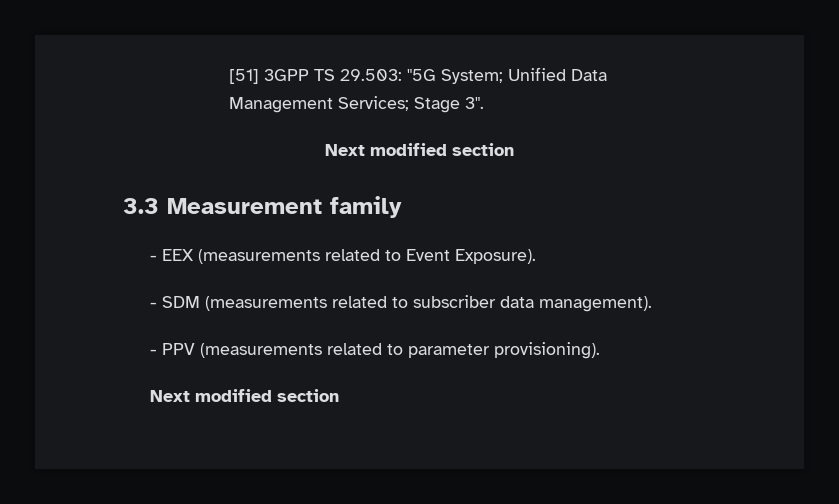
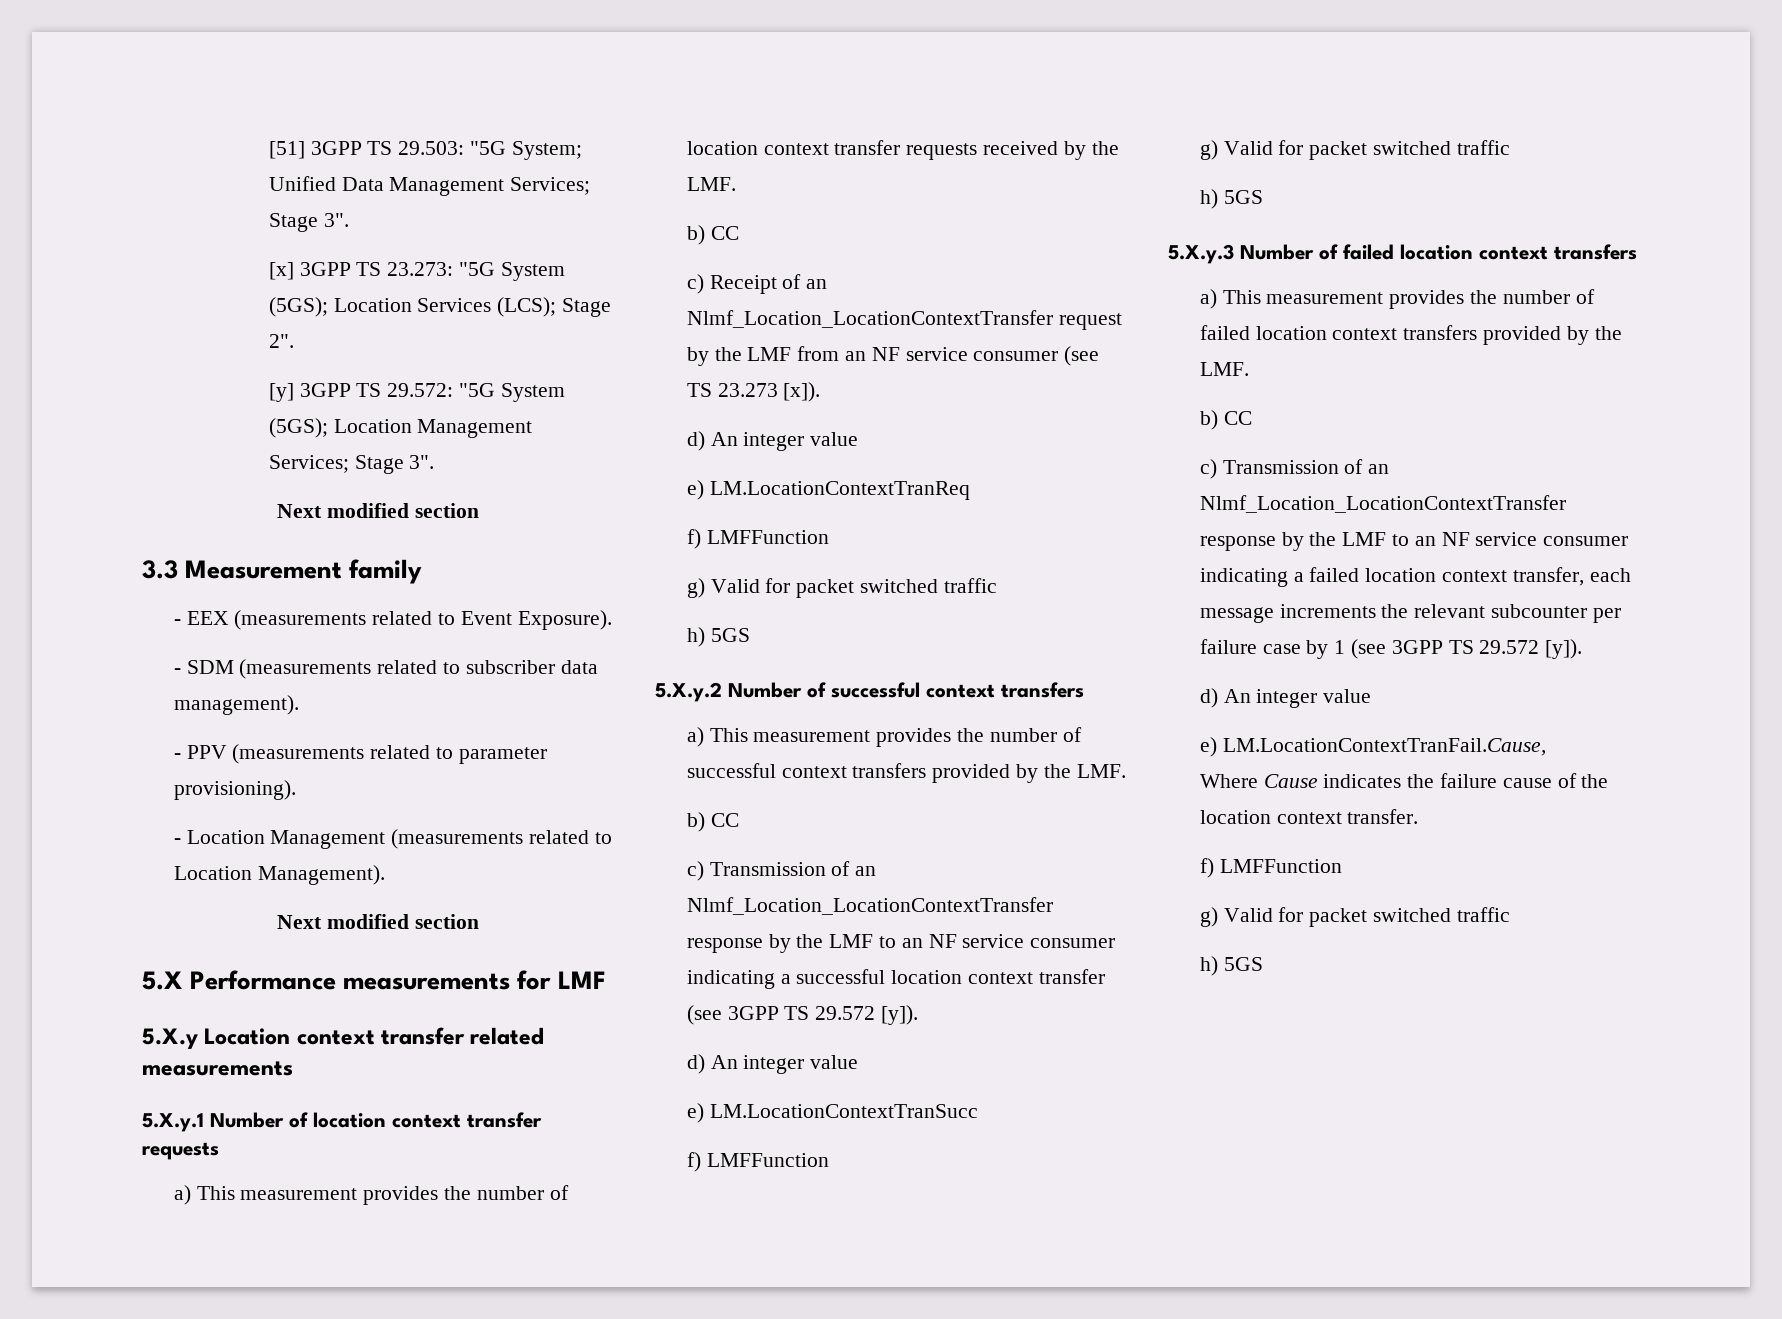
(485, 103) none -> [268,262,565,281] [268,297,611,317] [268,334,294,348] [268,383,565,402] [268,418,533,438] [268,455,435,474] // [x] 3GPP TS 23.273: "5G System (5GS); Location Services (LCS); Stage 2". // [y] 3GPP TS 29.572: "5G System (5GS); Location Management Services; Stage 3".
[149,389,339,402] Next modified section -> [173,829,612,849] [173,865,385,885] [277,914,479,929] [142,970,606,990] [142,1027,545,1049] [142,1061,293,1076] [142,1112,542,1132] [142,1142,219,1160] [173,1185,569,1205] [686,140,1119,160] [686,177,736,191] [686,225,739,245] [686,274,828,294] [686,310,1122,330] [686,346,1100,366] [686,382,821,402] [686,431,859,451] [686,480,970,500] [686,529,829,549] [686,578,997,598] [686,627,750,647] [655,682,1084,702] [686,727,1082,747] [686,763,1126,783] [686,812,739,832] [686,861,877,881] [686,897,1053,915] [686,934,1116,953] [686,969,1105,989] [686,1005,918,1025] [686,1054,859,1074] [686,1103,978,1123] [686,1152,829,1172] [1199,140,1510,160] [1199,189,1263,209] [1168,244,1637,264] [1199,289,1595,309] [1199,325,1622,345] [1199,362,1249,376] [1199,410,1252,430] [1199,459,1390,479] [1199,495,1566,513] [1199,532,1629,551] [1199,567,1631,587] [1199,604,1621,623] [1199,639,1583,659] [1199,688,1372,708] [1199,737,1546,757] [1199,773,1609,788] [1199,809,1419,824] [1199,858,1342,878] [1199,907,1510,927] [1199,956,1263,976] - Location Management (measurements related to Location Management). // Next modified section // 5.X Performance measurements for LMF // 5.X.y Location context transfer related measurements // 5.X.y.1 Number of location context transfer requests // a) This measurement provides the number of location context transfer requests received by the LMF. // b) CC // c) Receipt of an Nlmf_Location_LocationContextTransfer request by the LMF from an NF service consumer (see TS 23.273 [x]). // d) An integer value // e) LM.LocationContextTranReq // f) LMFFunction // g) Valid for packet switched traffic // h) 5GS // 5.X.y.2 Number of successful context transfers // a) This measurement provides the number of successful context transfers provided by the LMF. // b) CC // c) Transmission of an Nlmf_Location_LocationContextTransfer response by the LMF to an NF service consumer indicating a successful location context transfer (see 3GPP TS 29.572 [y]). // d) An integer value // e) LM.LocationContextTranSucc // f) LMFFunction // g) Valid for packet switched traffic // h) 5GS // 5.X.y.3 Number of failed location context transfers // a) This measurement provides the number of failed location context transfers provided by the LMF. // b) CC // c) Transmission of an Nlmf_Location_LocationContextTransfer response by the LMF to an NF service consumer indicating a failed location context transfer, each message increments the relevant subcounter per failure case by 1 (see 3GPP TS 29.572 [y]). // d) An integer value // e) LM.LocationContextTranFail.Cause, // Where Cause indicates the failure cause of the location context transfer. // f) LMFFunction // g) Valid for packet switched traffic // h) 5GS

